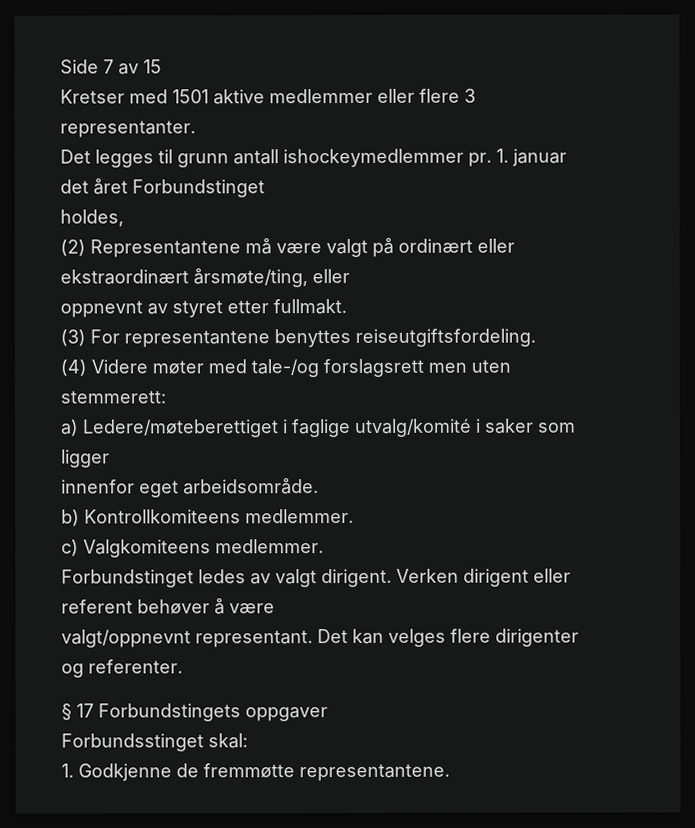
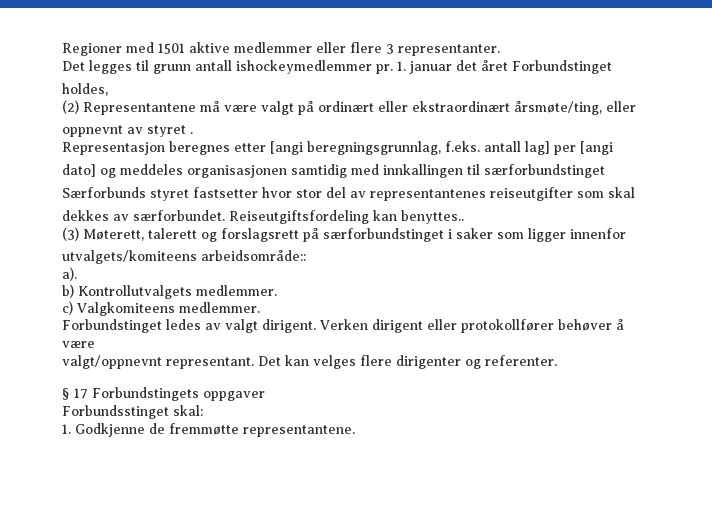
[60,59,162,75] [60,89,125,104] Side 7 av 15 // Kretser -> [62,43,122,56] Regioner
[227,299,347,315] [60,328,536,348] [60,358,511,378] [60,390,166,404] [61,418,472,438] etter fullmakt. // (3) For representantene benyttes reiseutgiftsfordeling. // (4) Videre møter med tale-/og forslagsrett men uten stemmerett: // a) Ledere/møteberettiget i faglige utvalg/komité -> [190,132,193,134] [62,141,613,155] [62,164,605,178] [62,187,635,201] [62,210,464,224] [62,227,444,242] . // Representasjon beregnes etter [angi beregningsgrunnlag, f.eks. antall lag] per [angi // dato] og meddeles organisasjonen samtidig med innkallingen til særforbundstinget // Særforbunds styret fastsetter hvor stor del av representantenes reiseutgifter som skal // dekkes av særforbundet. Reiseutgiftsfordeling kan benyttes.. // (3) Møterett, talerett og forslagsrett på særforbundstinget
[61,478,319,498] // innenfor eget arbeidsområde. -> [570,228,626,239] [62,250,306,264] [62,267,77,281] innenfor // utvalgets/komiteens arbeidsområde:: // a).
[84,509,241,524] Kontrollkomiteens -> [78,285,192,299] Kontrollutvalgets
[61,599,133,614] referent -> [461,319,554,333] protokollfører

